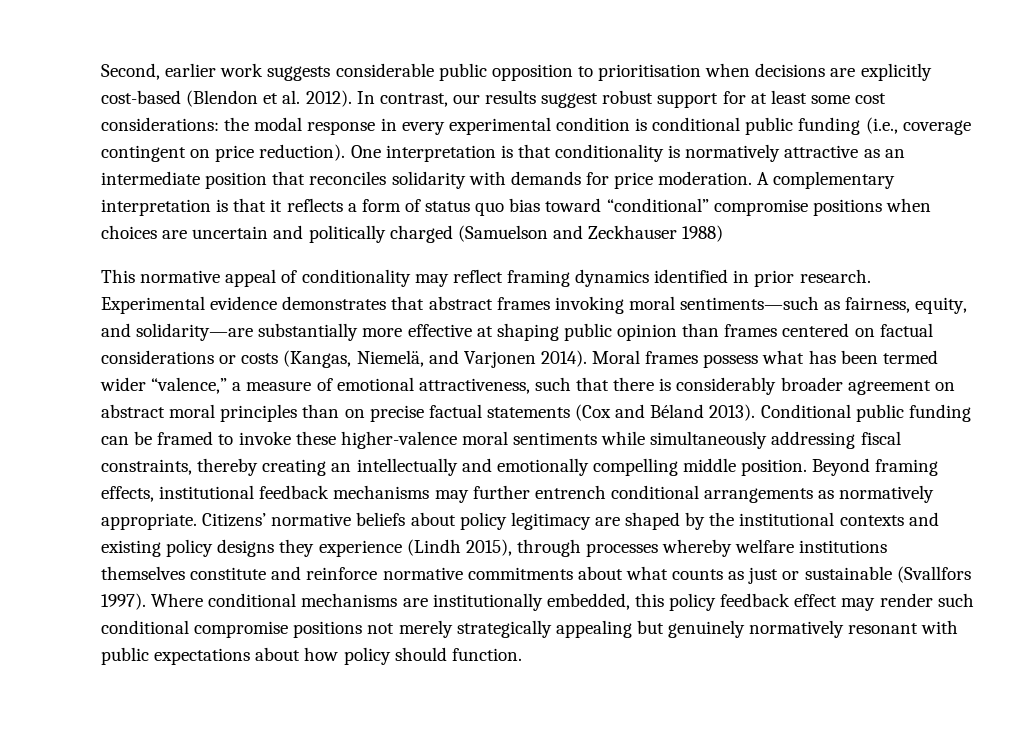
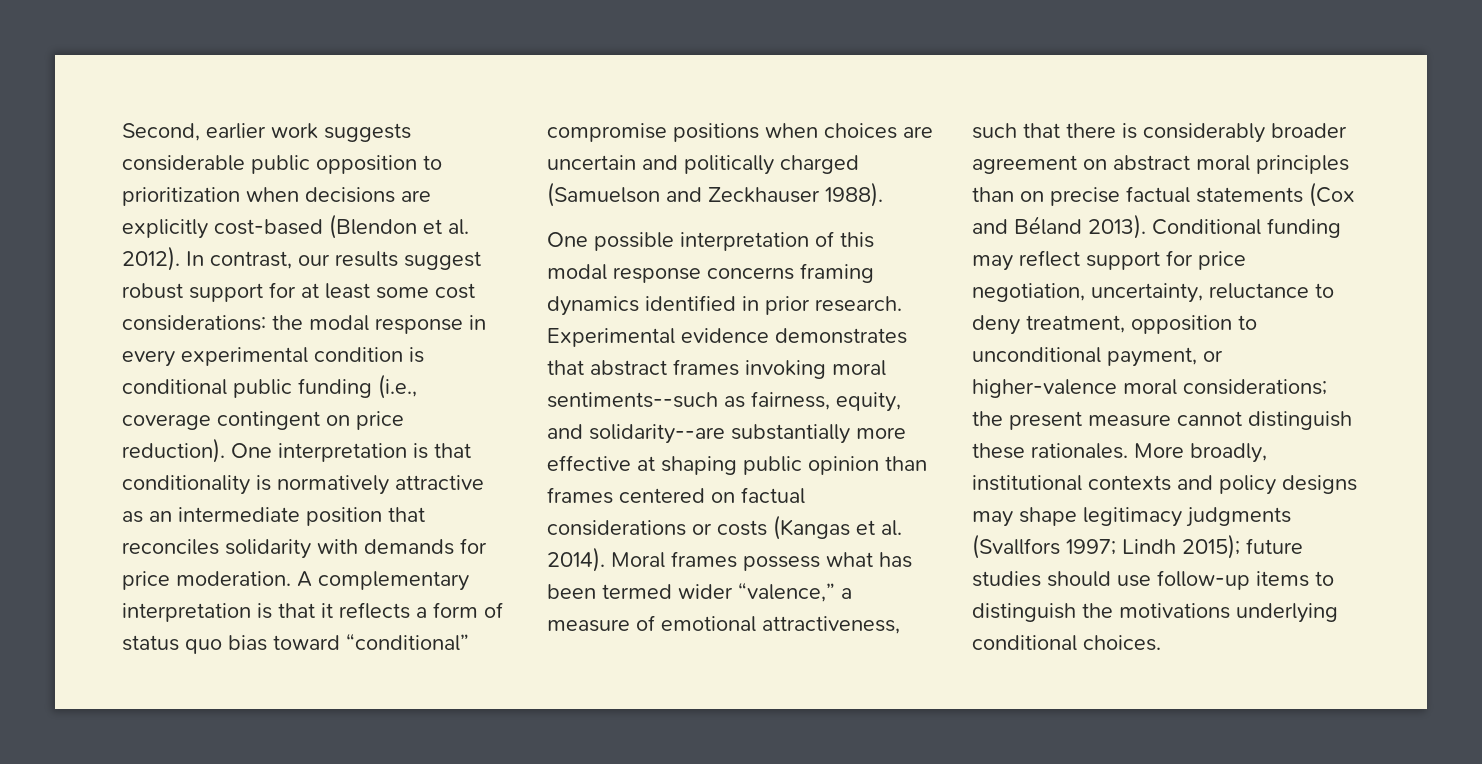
[598,64,702,81] prioritisation -> [122,187,240,206] prioritization
[682,225,724,242] [101,269,503,287] 1988) // This normative appeal of conditionality may reflect -> [825,182,883,207] [547,231,874,251] [547,264,794,283] 1988). // One possible interpretation of this modal response concerns
[680,296,820,310] sentiments—such -> [547,392,718,408] sentiments--such
[136,323,254,341] solidarity—are -> [589,424,725,444] solidarity--are
[283,350,536,368] (Kangas, Niemelä, and Varjonen -> [773,515,902,540] (Kangas et al.
[855,404,971,422] [101,431,901,449] [101,458,939,476] [101,485,935,503] [101,512,735,530] public funding can be framed to invoke these higher-valence moral sentiments while simultaneously addressing fiscal constraints, thereby creating an intellectually and emotionally compelling middle position. Beyond framing effects, institutional feedback mechanisms may further entrench conditional arrangements as normatively appropriate. Citizens’ normative beliefs about policy legitimacy are shaped by the -> [1267,218,1341,238] [972,250,1246,271] [972,283,1334,303] [972,315,1257,335] [972,347,1223,367] [972,379,1327,398] [972,411,1352,430] [972,443,1267,463] funding may reflect support for price negotiation, uncertainty, reluctance to deny treatment, opposition to unconditional payment, or higher-valence moral considerations; the present measure cannot distinguish these rationales. More broadly,
[101,540,161,557] existing -> (1213, 482) none
[279,539,888,557] [101,566,971,584] [101,593,974,611] [101,620,959,638] [101,647,522,665] they experience (Lindh 2015), through processes whereby welfare institutions themselves constitute and reinforce normative commitments about what counts as just or sustainable (Svallfors 1997). Where conditional mechanisms are institutionally embedded, this policy feedback effect may render such conditional compromise positions not merely strategically appealing but genuinely normatively resonant with public expectations about how policy should function. -> [972,507,1291,527] [972,534,1303,559] [972,570,1334,590] [972,603,1338,623] [972,635,1161,651] may shape legitimacy judgments (Svallfors 1997; Lindh 2015); future studies should use follow-up items to distinguish the motivations underlying conditional choices.

